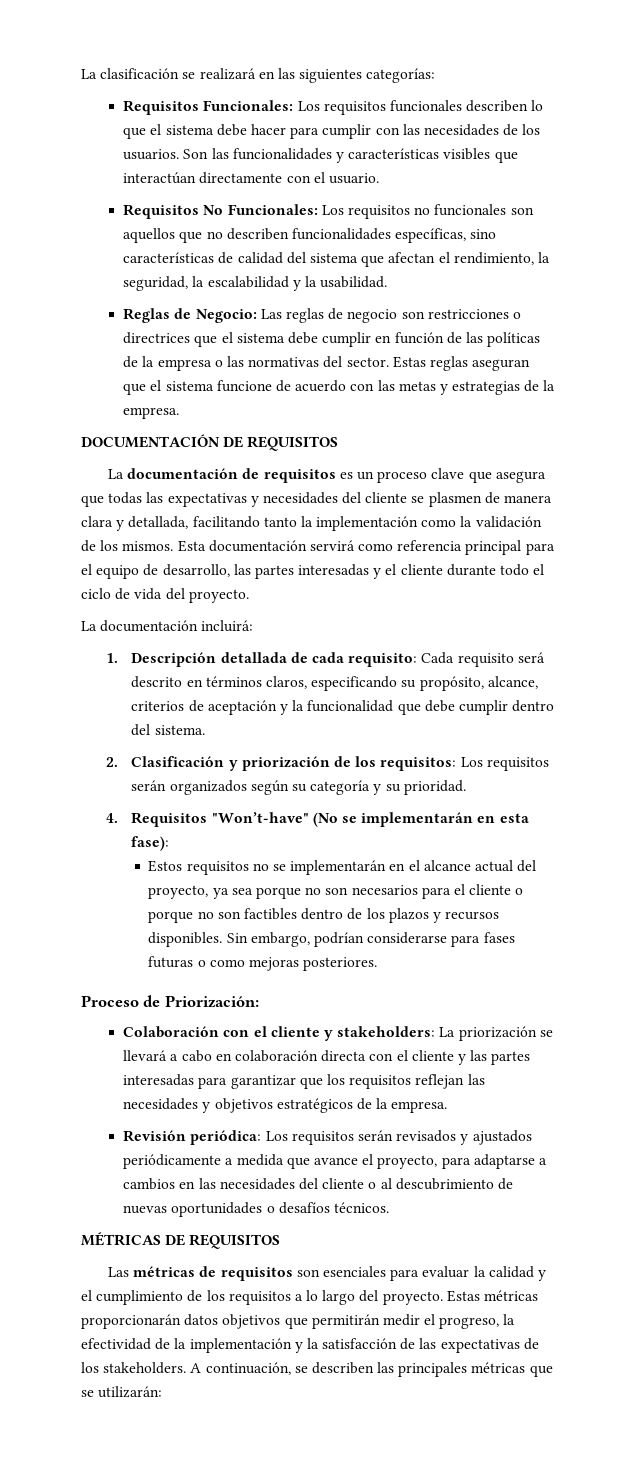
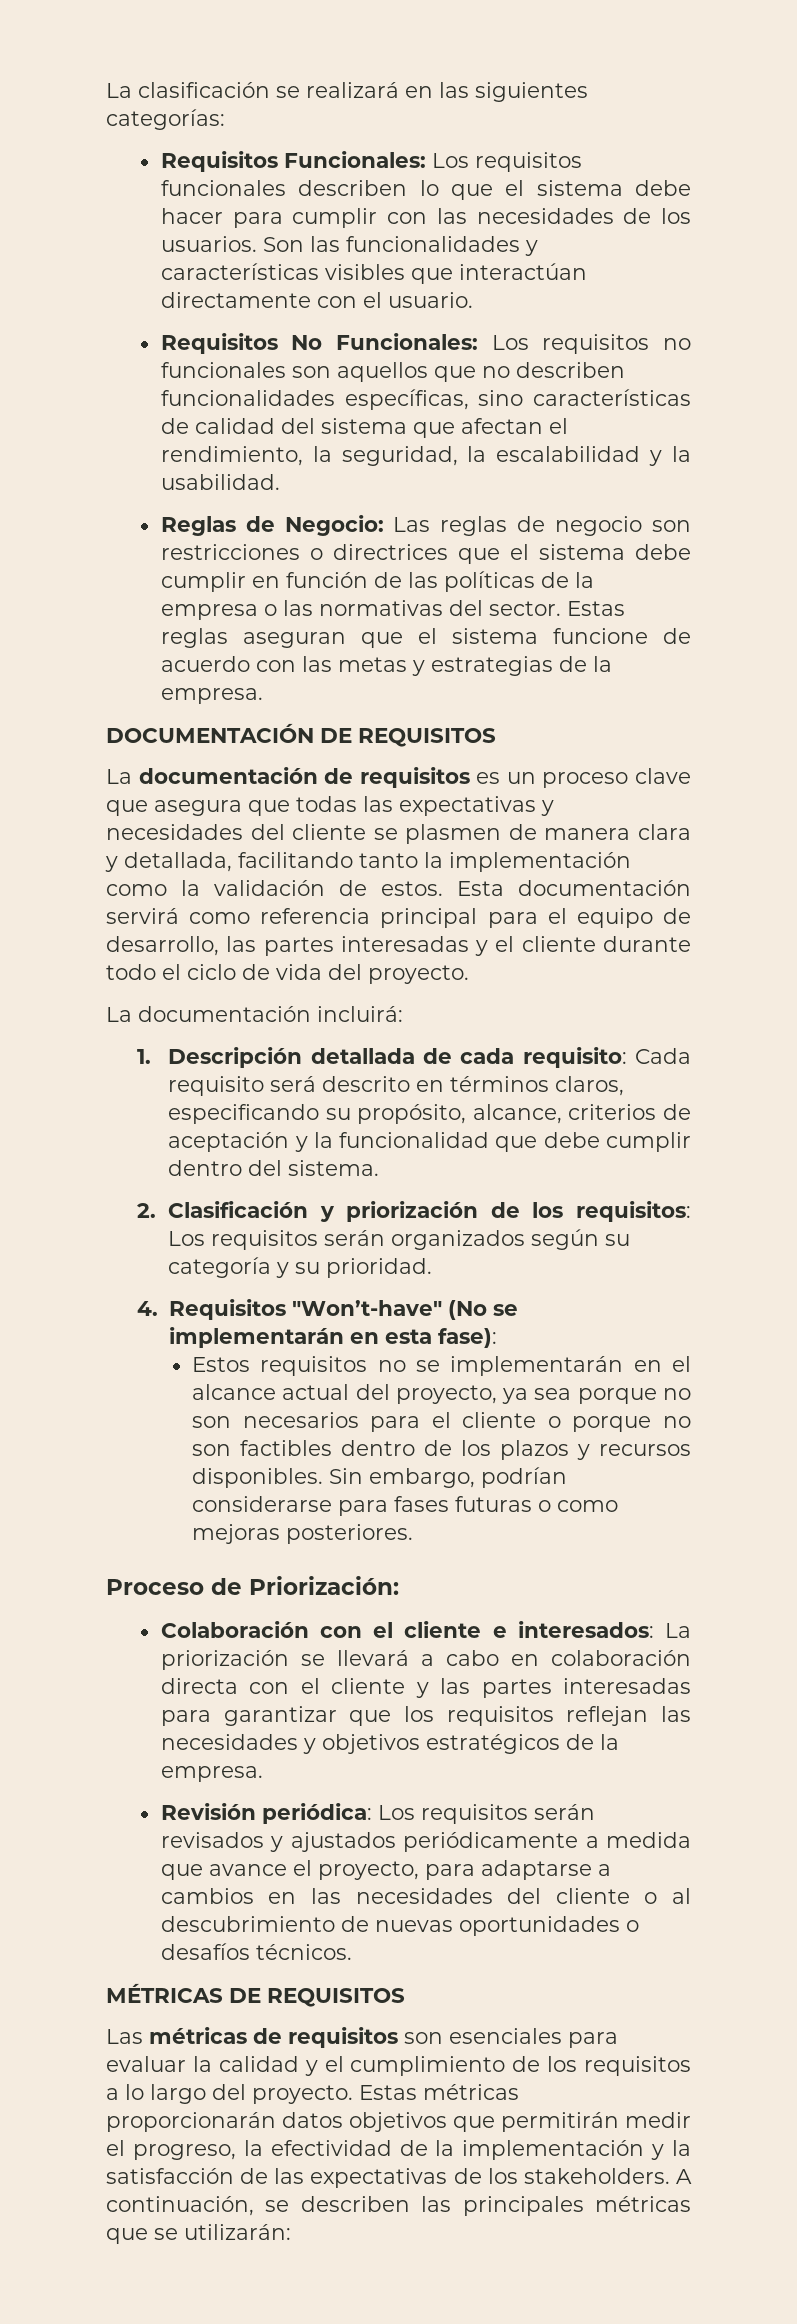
[100,540,174,551] los mismos. -> [381,881,443,896] estos.
[323,1026,436,1041] y stakeholders: -> [492,1621,654,1638] e interesados:

